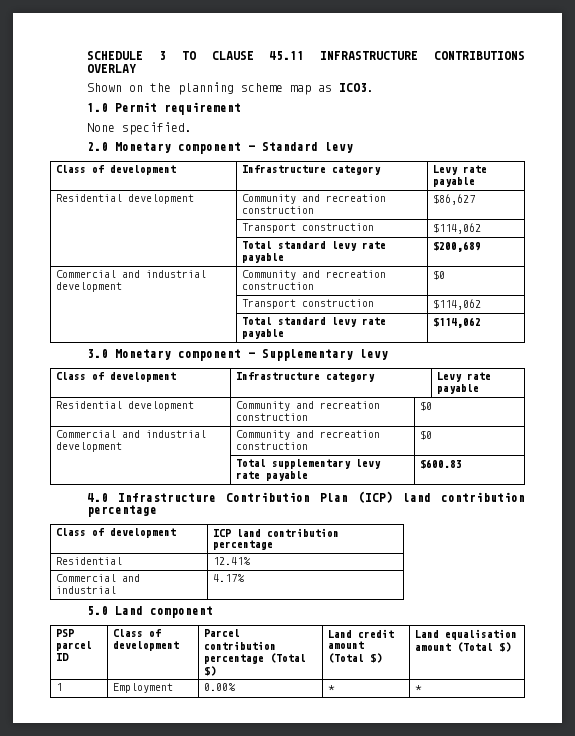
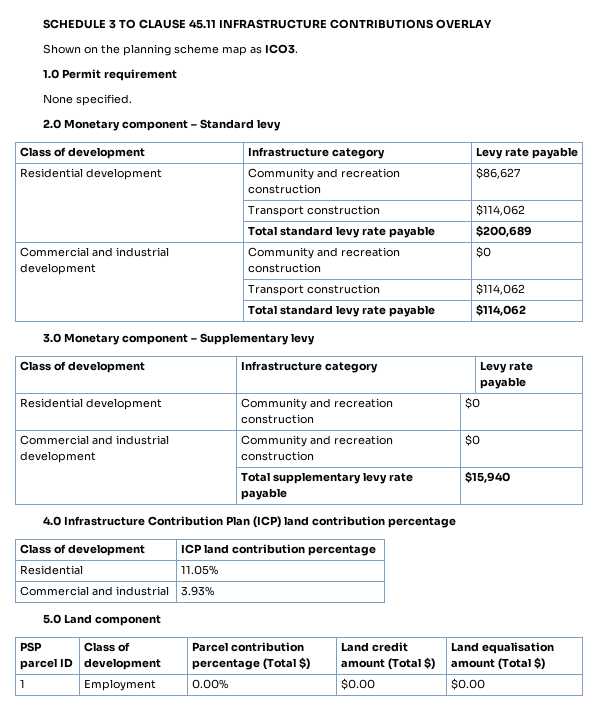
[420,459,463,469] $600.83 -> [464,471,510,483] $15,940
[213,557,252,565] 12.41% -> [180,565,218,575] 11.05%
[213,574,246,582] 4.17% -> [180,586,214,596] 3.93%
[328,685,336,691] [415,685,423,691] * | * -> [340,678,375,690] [450,678,485,690] $0.00 | $0.00

